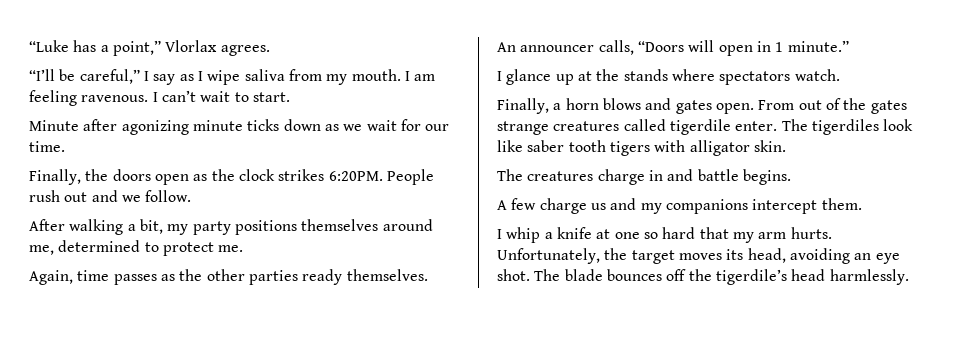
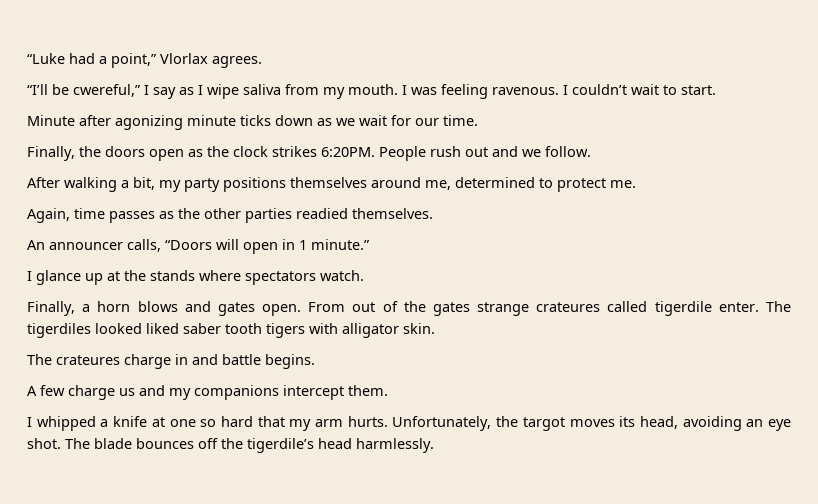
[73,40,97,52] has -> [69,53,95,64] had
[79,69,140,84] careful,” -> [73,84,141,97] cwereful,”
[414,74,436,81] am -> [411,87,437,95] was
[161,90,196,102] can’t -> [572,84,627,95] couldn’t
[302,269,343,285] ready -> [296,208,348,219] readied
[553,121,620,131] creatures -> [536,302,601,312] crateures
[883,119,914,131] [497,140,523,152] look like -> [95,323,179,334] looked liked
[527,171,594,181] creatures -> [56,355,120,365] crateures
[506,227,541,243] whip -> [36,416,96,431] whipped
[631,250,675,264] target -> [522,417,565,431] targot

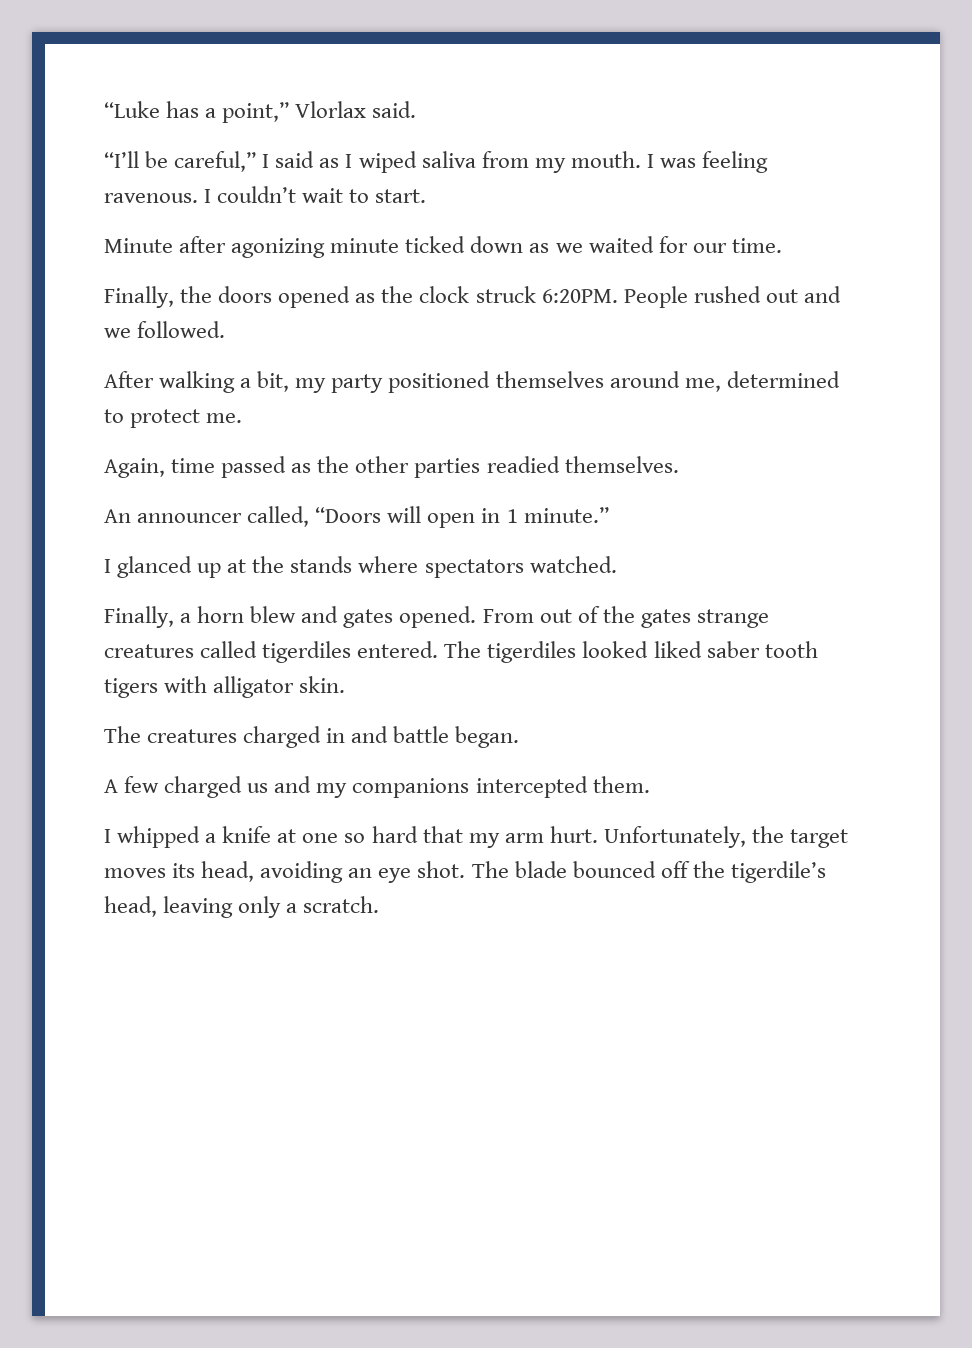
[69,53,95,64] had -> [166,101,200,118] has
[212,56,262,68] agrees. -> [372,101,417,118] said.
[73,84,176,99] cwereful,” I say -> [174,151,315,172] careful,” I said
[207,84,239,99] wipe -> [358,151,417,173] wiped
[240,115,271,126] ticks -> [405,236,466,253] ticked
[359,115,387,126] wait -> [588,236,654,253] waited
[149,149,184,161] open -> [278,286,351,308] opened
[272,146,317,157] strikes -> [475,286,536,303] struck
[430,146,461,157] rush -> [693,286,761,303] rushed
[545,146,591,157] follow. -> [137,321,226,338] followed.
[223,177,286,192] positions -> [388,371,491,393] positioned
[109,211,155,223] passes -> [221,456,287,478] passed
[127,239,161,252] calls, -> [247,506,310,527] called,
[36,270,81,285] glance -> [117,556,193,578] glanced
[320,270,364,281] watch. -> [529,556,617,573] watched.
[137,301,178,312] blows -> [250,606,297,623] blew
[262,304,302,316] open. -> [399,606,477,628] opened.
[536,301,759,316] crateures called tigerdile enter. -> [104,641,439,663] creatures called tigerdiles entered.
[56,354,171,369] crateures charge -> [147,726,322,748] creatures charged
[265,354,315,369] begins. -> [455,726,520,748] began.
[68,385,115,400] charge -> [164,776,243,798] charged
[283,385,344,400] intercept -> [475,776,588,798] intercepted
[347,416,388,427] hurts. -> [549,826,598,843] hurt.
[522,417,565,431] targot -> [790,829,849,848] target
[136,438,194,449] bounces -> [572,861,656,878] bounced
[318,438,434,453] head harmlessly. -> [104,896,380,918] head, leaving only a scratch.

